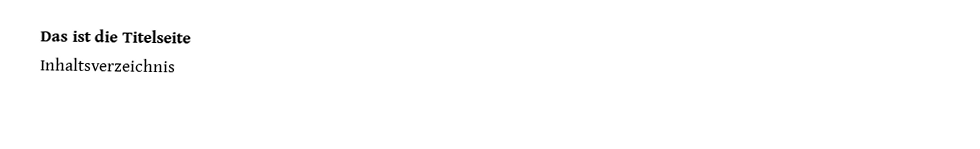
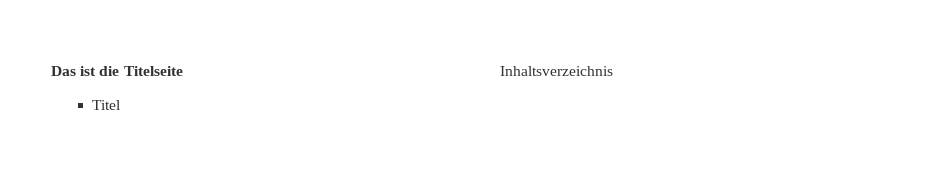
(191, 36) none -> [91,100,120,110] // Titel

